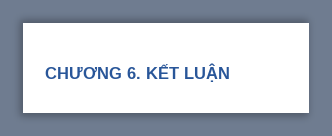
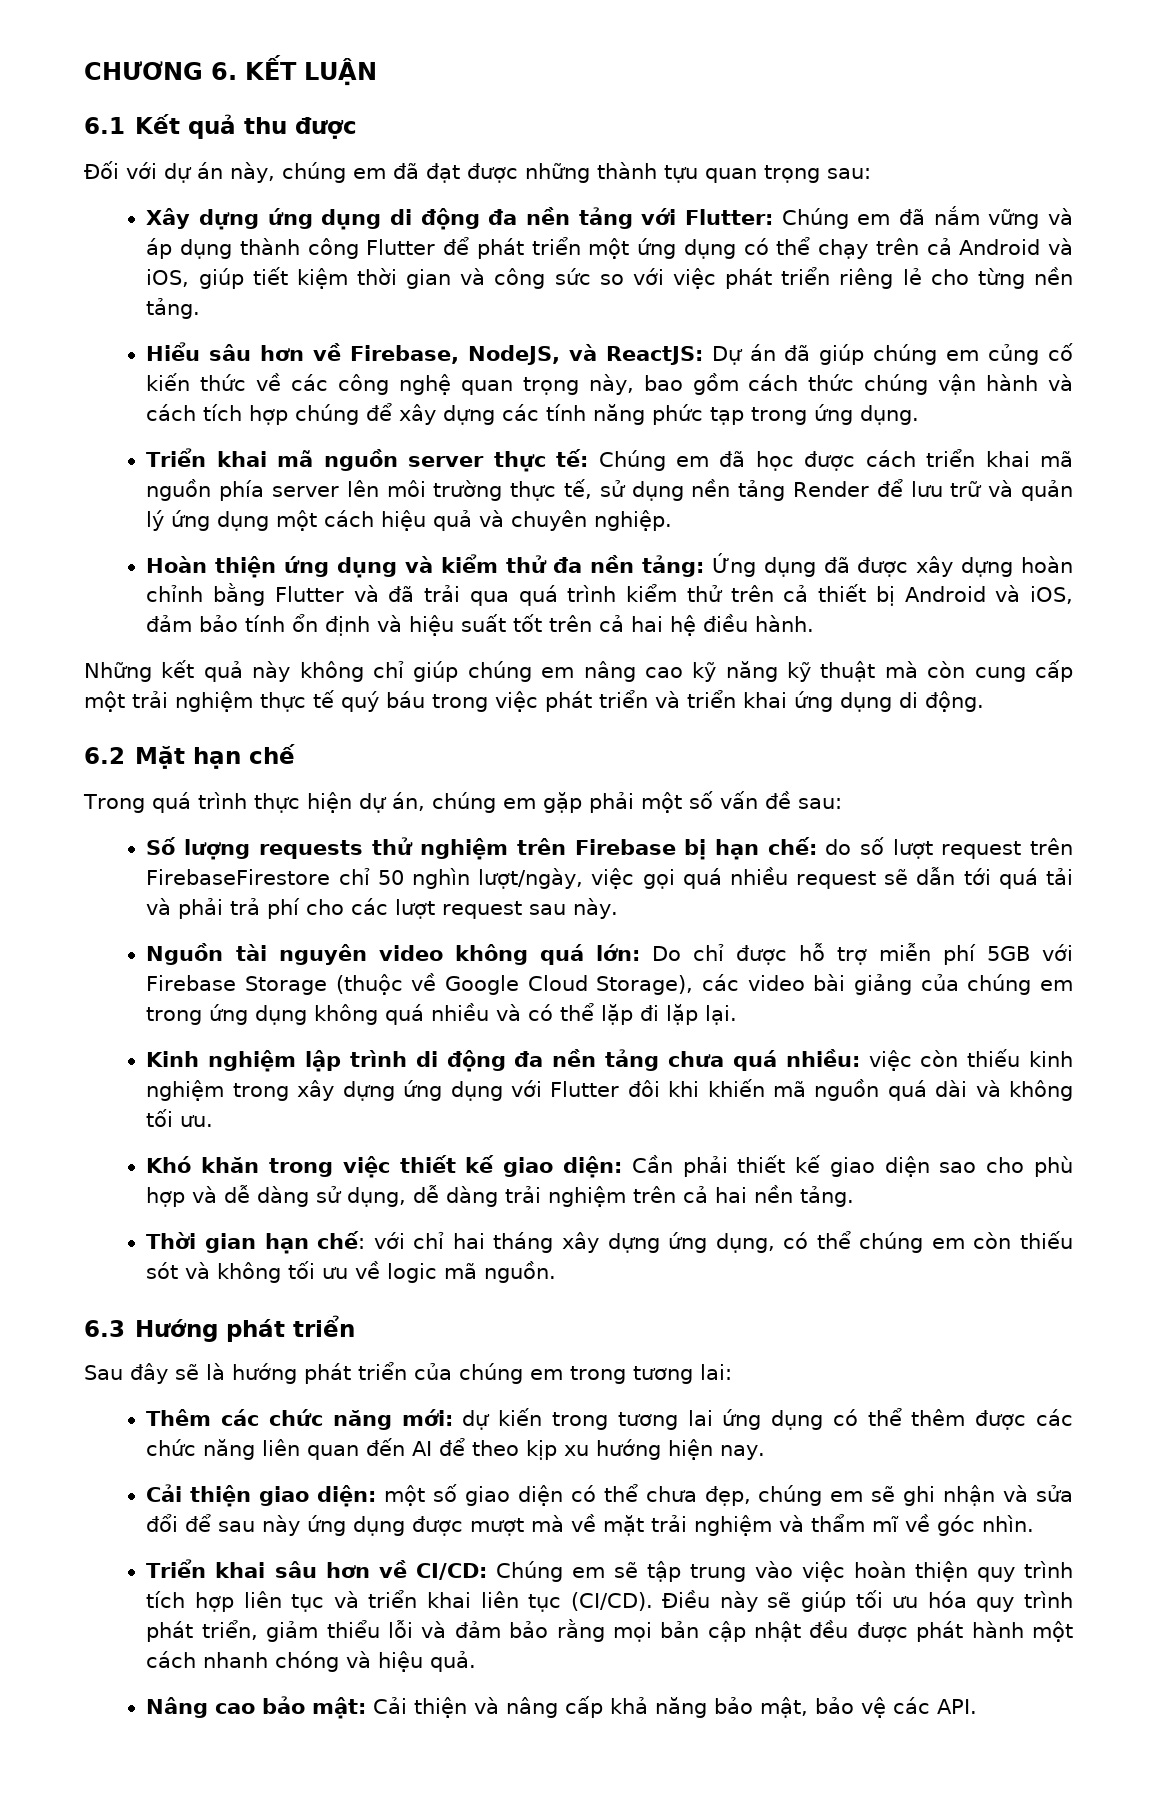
(230, 72) none -> [84,114,358,139] [84,161,871,183] [146,206,1073,230] [146,237,1073,259] [146,267,1074,289] [146,298,201,319] [146,342,1073,365] [146,373,1073,395] [146,403,920,425] [146,448,1074,472] [146,479,1074,501] [146,510,673,531] [146,553,1073,578] [146,583,1073,606] [146,614,815,636] [84,660,1074,682] [84,690,984,712] [84,744,296,769] [83,791,842,813] [146,837,1073,860] [146,867,1073,889] [146,898,619,919] [146,943,1073,965] [146,973,1073,995] [146,1003,738,1025] [146,1049,1073,1072] [146,1079,1073,1101] [146,1109,214,1127] [146,1155,1073,1178] [146,1185,855,1207] [146,1231,1073,1254] [146,1261,557,1283] [84,1315,356,1342] [84,1362,732,1384] [146,1408,1073,1430] [146,1438,766,1460] [146,1484,1073,1507] [146,1514,1035,1536] [146,1559,1073,1582] [146,1590,1073,1612] [146,1619,1074,1642] [146,1651,477,1672] [146,1696,978,1719] // 6.1 Kết quả thu được // Đối với dự án này, chúng em đã đạt được những thành tựu quan trọng sau: // Xây dựng ứng dụng di động đa nền tảng với Flutter: Chúng em đã nắm vững và áp dụng thành công Flutter để phát triển một ứng dụng có thể chạy trên cả Android và iOS, giúp tiết kiệm thời gian và công sức so với việc phát triển riêng lẻ cho từng nền tảng. // Hiểu sâu hơn về Firebase, NodeJS, và ReactJS: Dự án đã giúp chúng em củng cố kiến thức về các công nghệ quan trọng này, bao gồm cách thức chúng vận hành và cách tích hợp chúng để xây dựng các tính năng phức tạp trong ứng dụng. // Triển khai mã nguồn server thực tế: Chúng em đã học được cách triển khai mã nguồn phía server lên môi trường thực tế, sử dụng nền tảng Render để lưu trữ và quản lý ứng dụng một cách hiệu quả và chuyên nghiệp. // Hoàn thiện ứng dụng và kiểm thử đa nền tảng: Ứng dụng đã được xây dựng hoàn chỉnh bằng Flutter và đã trải qua quá trình kiểm thử trên cả thiết bị Android và iOS, đảm bảo tính ổn định và hiệu suất tốt trên cả hai hệ điều hành. // Những kết quả này không chỉ giúp chúng em nâng cao kỹ năng kỹ thuật mà còn cung cấp một trải nghiệm thực tế quý báu trong việc phát triển và triển khai ứng dụng di động. // 6.2 Mặt hạn chế // Trong quá trình thực hiện dự án, chúng em gặp phải một số vấn đề sau: // Số lượng requests thử nghiệm trên Firebase bị hạn chế: do số lượt request trên FirebaseFirestore chỉ 50 nghìn lượt/ngày, việc gọi quá nhiều request sẽ dẫn tới quá tải và phải trả phí cho các lượt request sau này. // Nguồn tài nguyên video không quá lớn: Do chỉ được hỗ trợ miễn phí 5GB với Firebase Storage (thuộc về Google Cloud Storage), các video bài giảng của chúng em trong ứng dụng không quá nhiều và có thể lặp đi lặp lại. // Kinh nghiệm lập trình di động đa nền tảng chưa quá nhiều: việc còn thiếu kinh nghiệm trong xây dựng ứng dụng với Flutter đôi khi khiến mã nguồn quá dài và không tối ưu. // Khó khăn trong việc thiết kế giao diện: Cần phải thiết kế giao diện sao cho phù hợp và dễ dàng sử dụng, dễ dàng trải nghiệm trên cả hai nền tảng. // Thời gian hạn chế: với chỉ hai tháng xây dựng ứng dụng, có thể chúng em còn thiếu sót và không tối ưu về logic mã nguồn. // 6.3 Hướng phát triển // Sau đây sẽ là hướng phát triển của chúng em trong tương lai: // Thêm các chức năng mới: dự kiến trong tương lai ứng dụng có thể thêm được các chức năng liên quan đến AI để theo kịp xu hướng hiện nay. // Cải thiện giao diện: một số giao diện có thể chưa đẹp, chúng em sẽ ghi nhận và sửa đổi để sau này ứng dụng được mượt mà về mặt trải nghiệm và thẩm mĩ về góc nhìn. // Triển khai sâu hơn về CI/CD: Chúng em sẽ tập trung vào việc hoàn thiện quy trình tích hợp liên tục và triển khai liên tục (CI/CD). Điều này sẽ giúp tối ưu hóa quy trình phát triển, giảm thiểu lỗi và đảm bảo rằng mọi bản cập nhật đều được phát hành một cách nhanh chóng và hiệu quả. // Nâng cao bảo mật: Cải thiện và nâng cấp khả năng bảo mật, bảo vệ các API.

